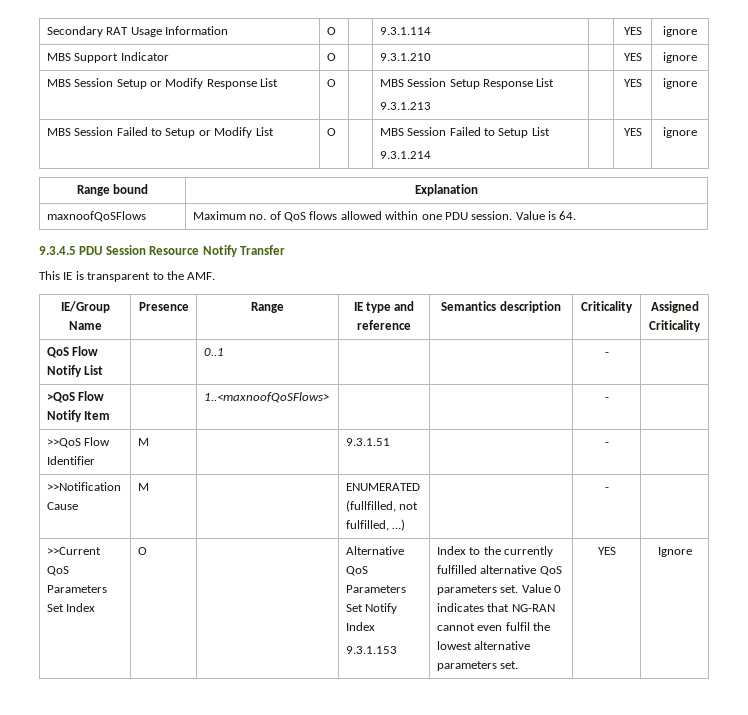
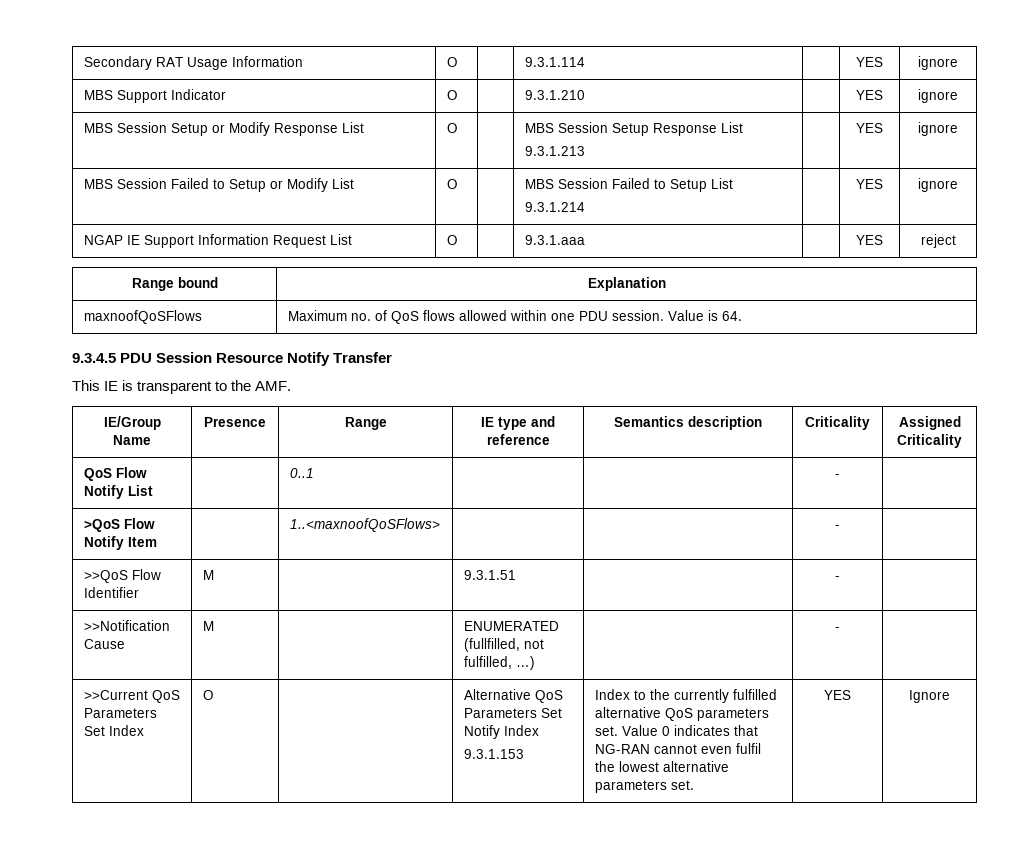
(697, 132) none -> [83,234,352,248] [446,235,458,245] [524,235,585,245] [856,235,883,245] [920,234,956,248] // NGAP IE Support Information Request List | O | | 9.3.1.aaa | | YES | reject

